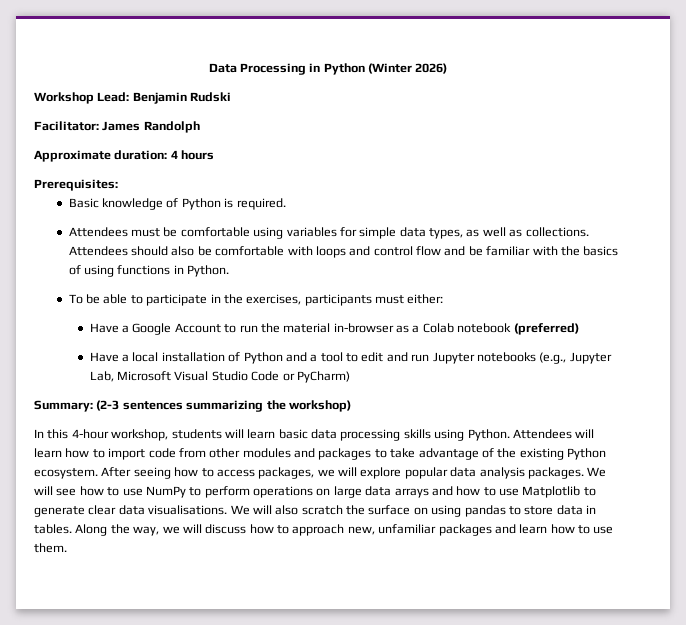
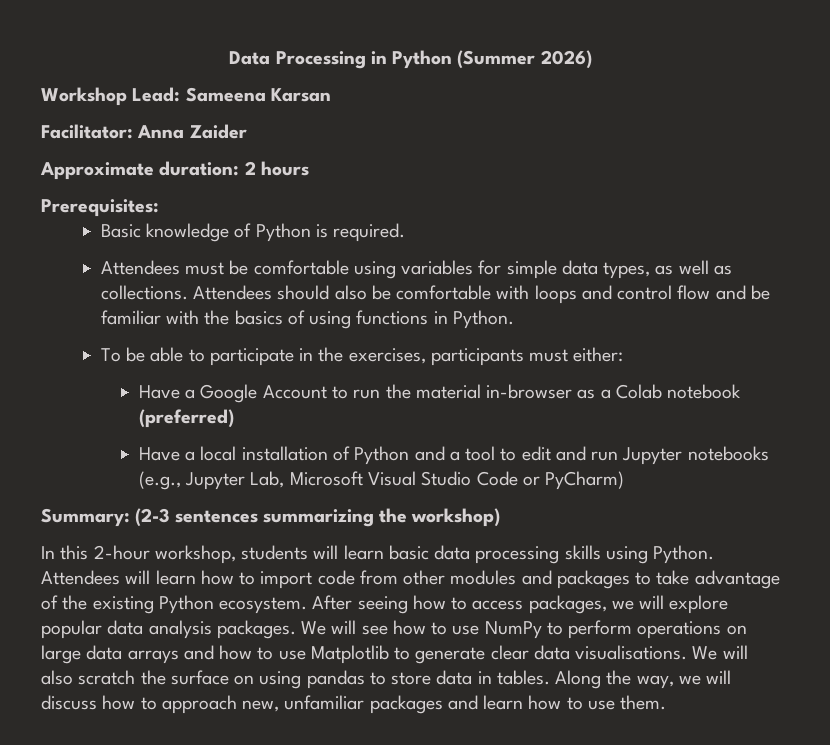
[368,63,413,74] (Winter -> [457,50,536,69] (Summer
[132,92,232,104] Benjamin Rudski -> [185,87,331,102] Sameena Karsan
[102,121,200,133] James Randolph -> [137,124,247,139] Anna Zaider
[170,150,178,159] 4 -> [244,161,256,175] 2
[71,429,109,439] 4-hour -> [93,545,150,560] 2-hour

